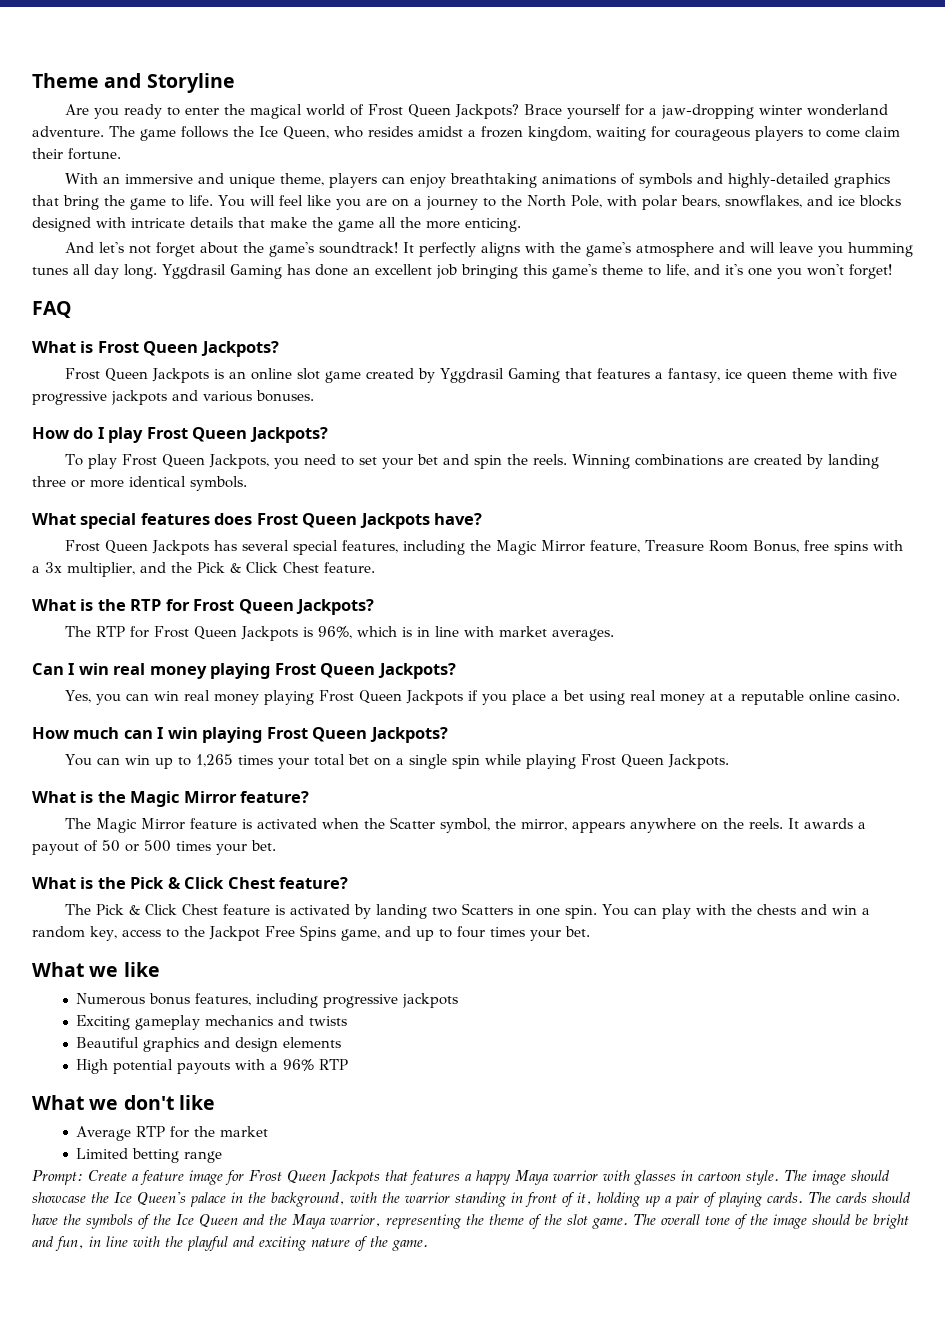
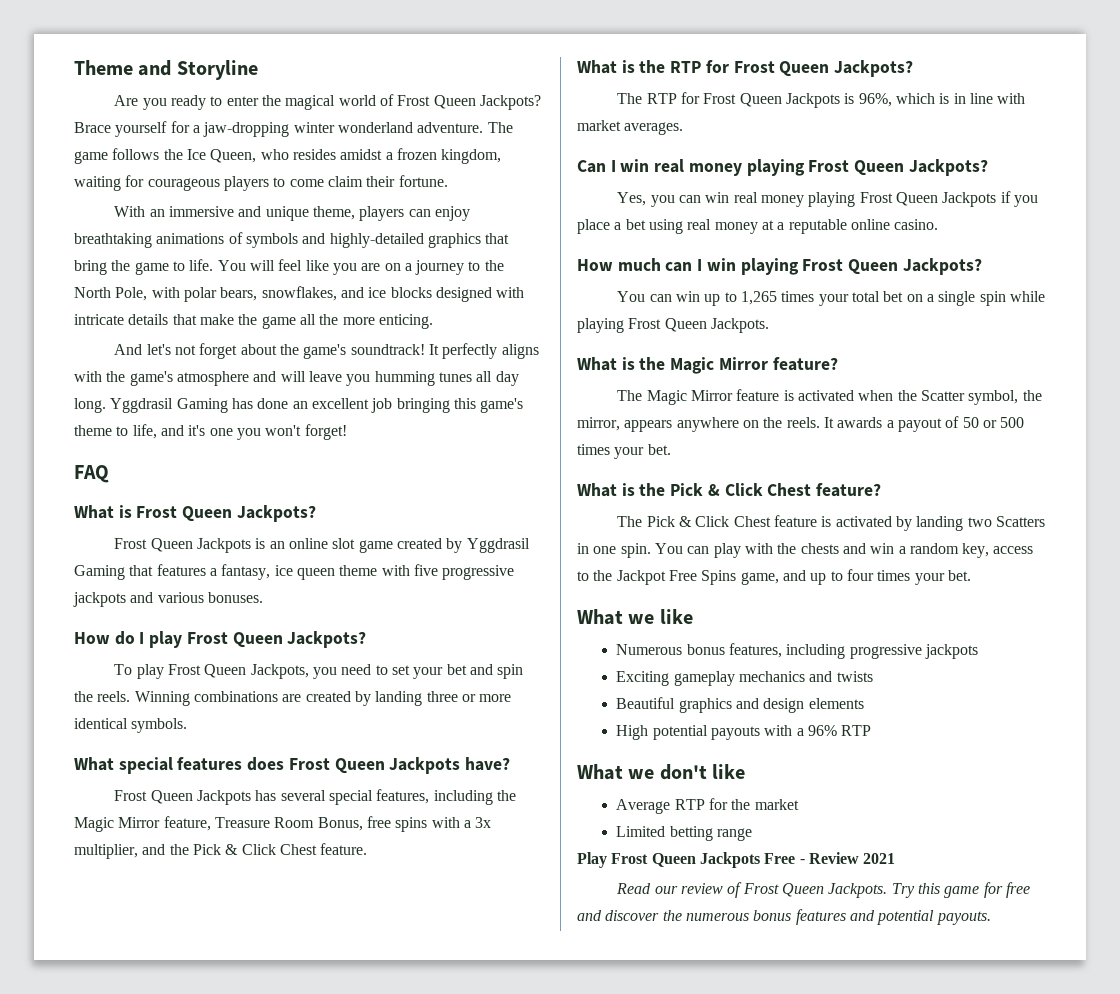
[32,1170,890,1185] [32,1192,911,1207] [32,1214,909,1229] [32,1236,428,1251] Prompt: Create a feature image for Frost Queen Jackpots that features a happy Maya warrior with glasses in cartoon style. The image should showcase the Ice Queen's palace in the background, with the warrior standing in front of it, holding up a pair of playing cards. The cards should have the symbols of the Ice Queen and the Maya warrior, representing the theme of the slot game. The overall tone of the image should be bright and fun, in line with the playful and exciting nature of the game. -> [577,852,896,868] [616,882,1030,898] [577,909,991,925] Play Frost Queen Jackpots Free - Review 2021 // Read our review of Frost Queen Jackpots. Try this game for free and discover the numerous bonus features and potential payouts.

